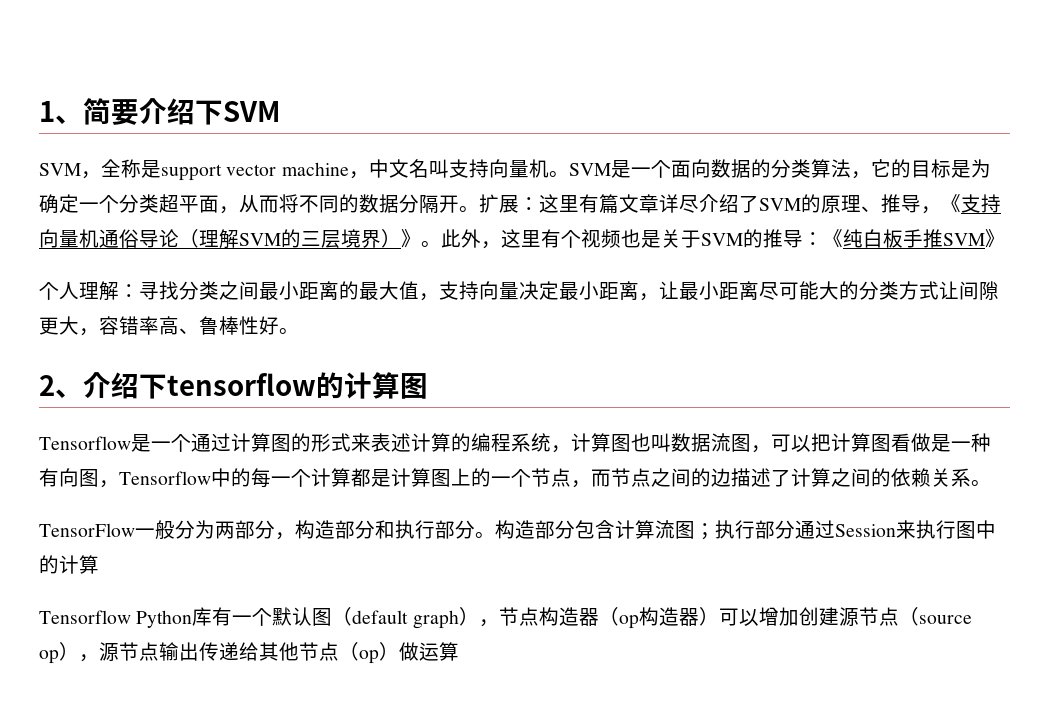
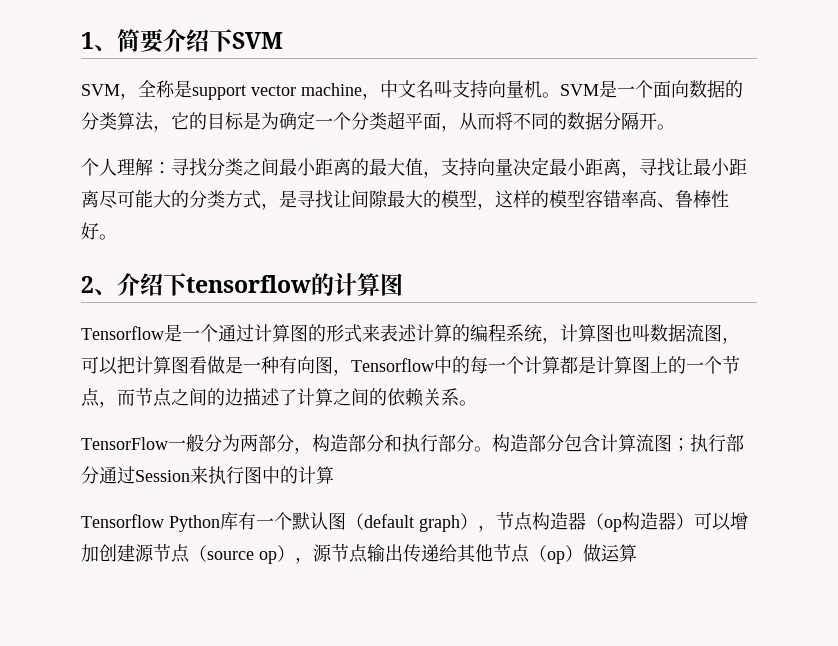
[479,194,1001,214] [39,229,1005,249] 扩展：这里有篇文章详尽介绍了SVM的原理、推导，《支持向量机通俗导论（理解SVM的三层境界）》。此外，这里有个视频也是关于SVM的推导：《纯白板手推SVM》 -> (675, 127) none
(659, 297) none -> [639,158,675,177] 寻找
[939,281,999,300] [39,316,99,336] 让间隙更大， -> [261,190,585,210] ，是寻找让间隙最大的模型，这样的模型

